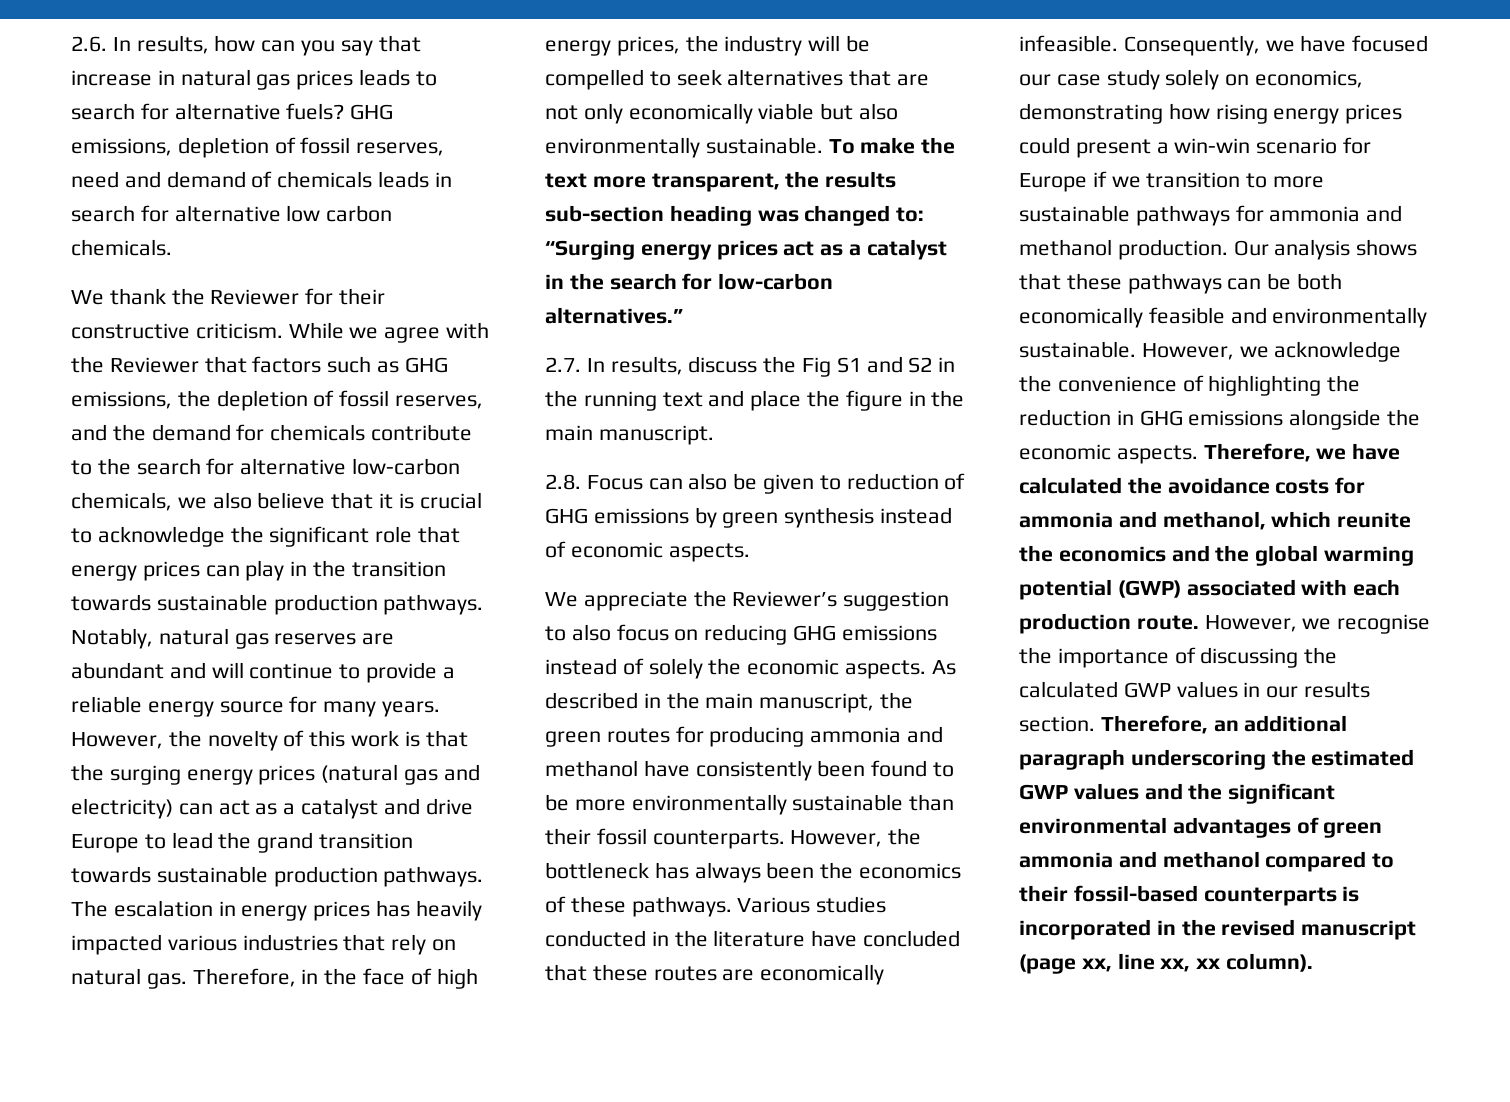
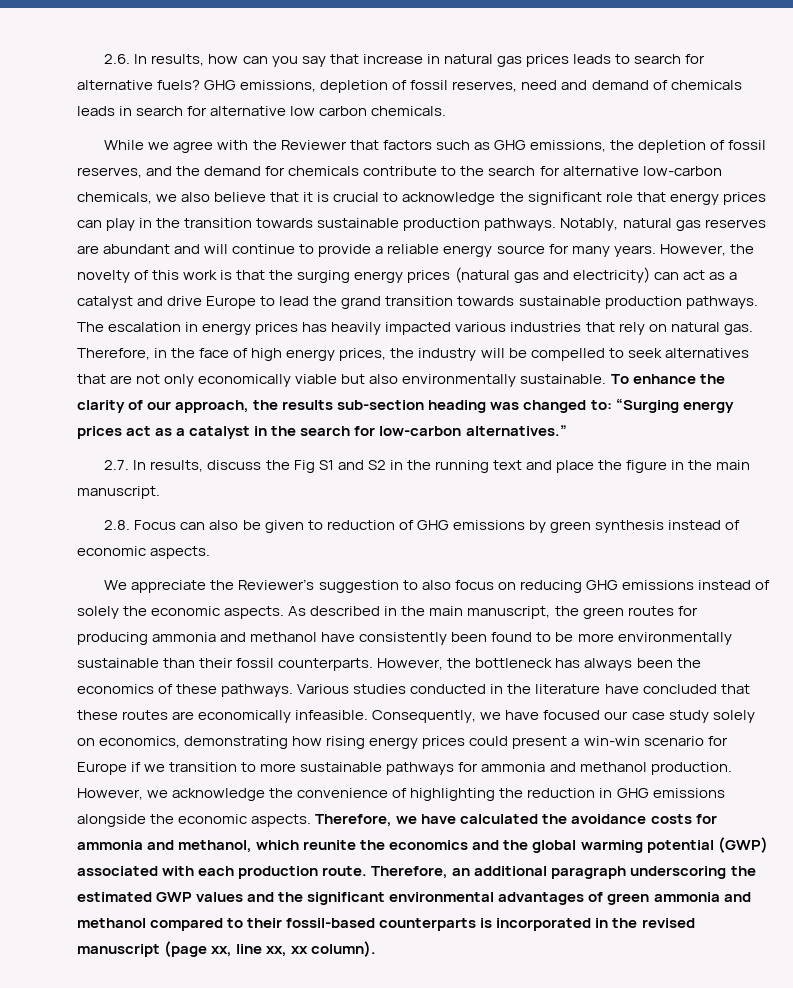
[71,288,386,305] [71,323,283,339] We thank the Reviewer for their constructive criticism. -> (447, 111) none
[860,137,956,154] [545,173,780,192] make the text more transparent, -> [632,374,725,384] [77,400,250,413] enhance the clarity of our approach,
[1233,239,1418,260] [1019,273,1343,294] [1019,307,1428,328] [1019,341,1136,358] Our analysis shows that these pathways can be both economically feasible and environmentally sustainable. -> (732, 768) none
[1204,614,1431,634] [1019,647,1338,668] [1019,681,1371,698] [1019,716,1095,732] However, we recognise the importance of discussing the calculated GWP values in our results section. -> (368, 871) none

